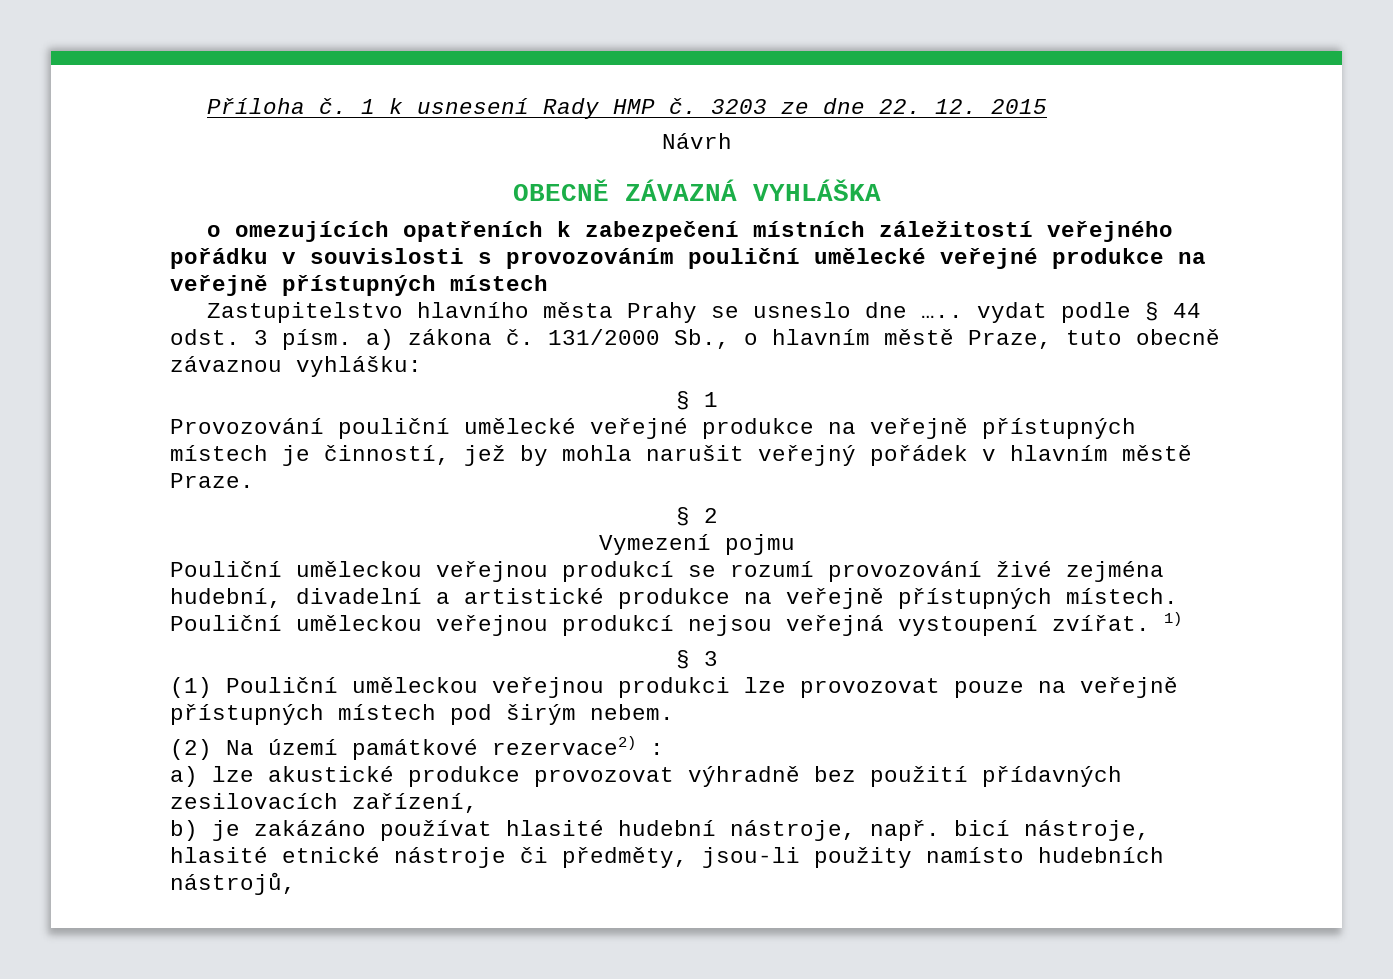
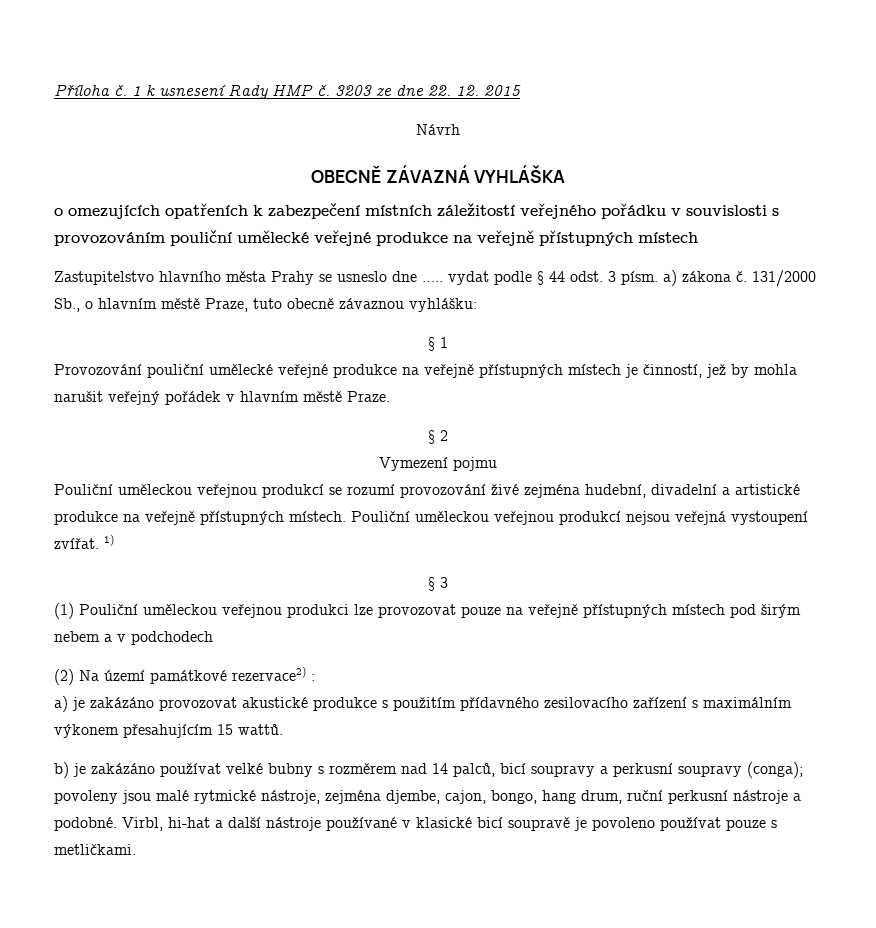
[590,704,674,720] nebem. -> [54,631,213,645] nebem a v podchodech
[212,766,1122,787] [170,793,478,813] [170,820,1150,841] [170,847,1164,868] [170,872,296,895] lze akustické produkce provozovat výhradně bez použití přídavných zesilovacích zařízení, // b) je zakázáno používat hlasité hudební nástroje, např. bicí nástroje, hlasité etnické nástroje či předměty, jsou-li použity namísto hudebních nástrojů, -> [72,697,792,711] [54,724,283,738] [54,762,803,778] [54,790,801,804] [54,817,777,831] [54,844,136,855] je zakázáno provozovat akustické produkce s použitím přídavného zesilovacího zařízení s maximálním výkonem přesahujícím 15 wattů. // b) je zakázáno používat velké bubny s rozměrem nad 14 palců, bicí soupravy a perkusní soupravy (conga); povoleny jsou malé rytmické nástroje, zejména djembe, cajon, bongo, hang drum, ruční perkusní nástroje a podobné. Virbl, hi-hat a další nástroje používané v klasické bicí soupravě je povoleno používat pouze s metličkami.

